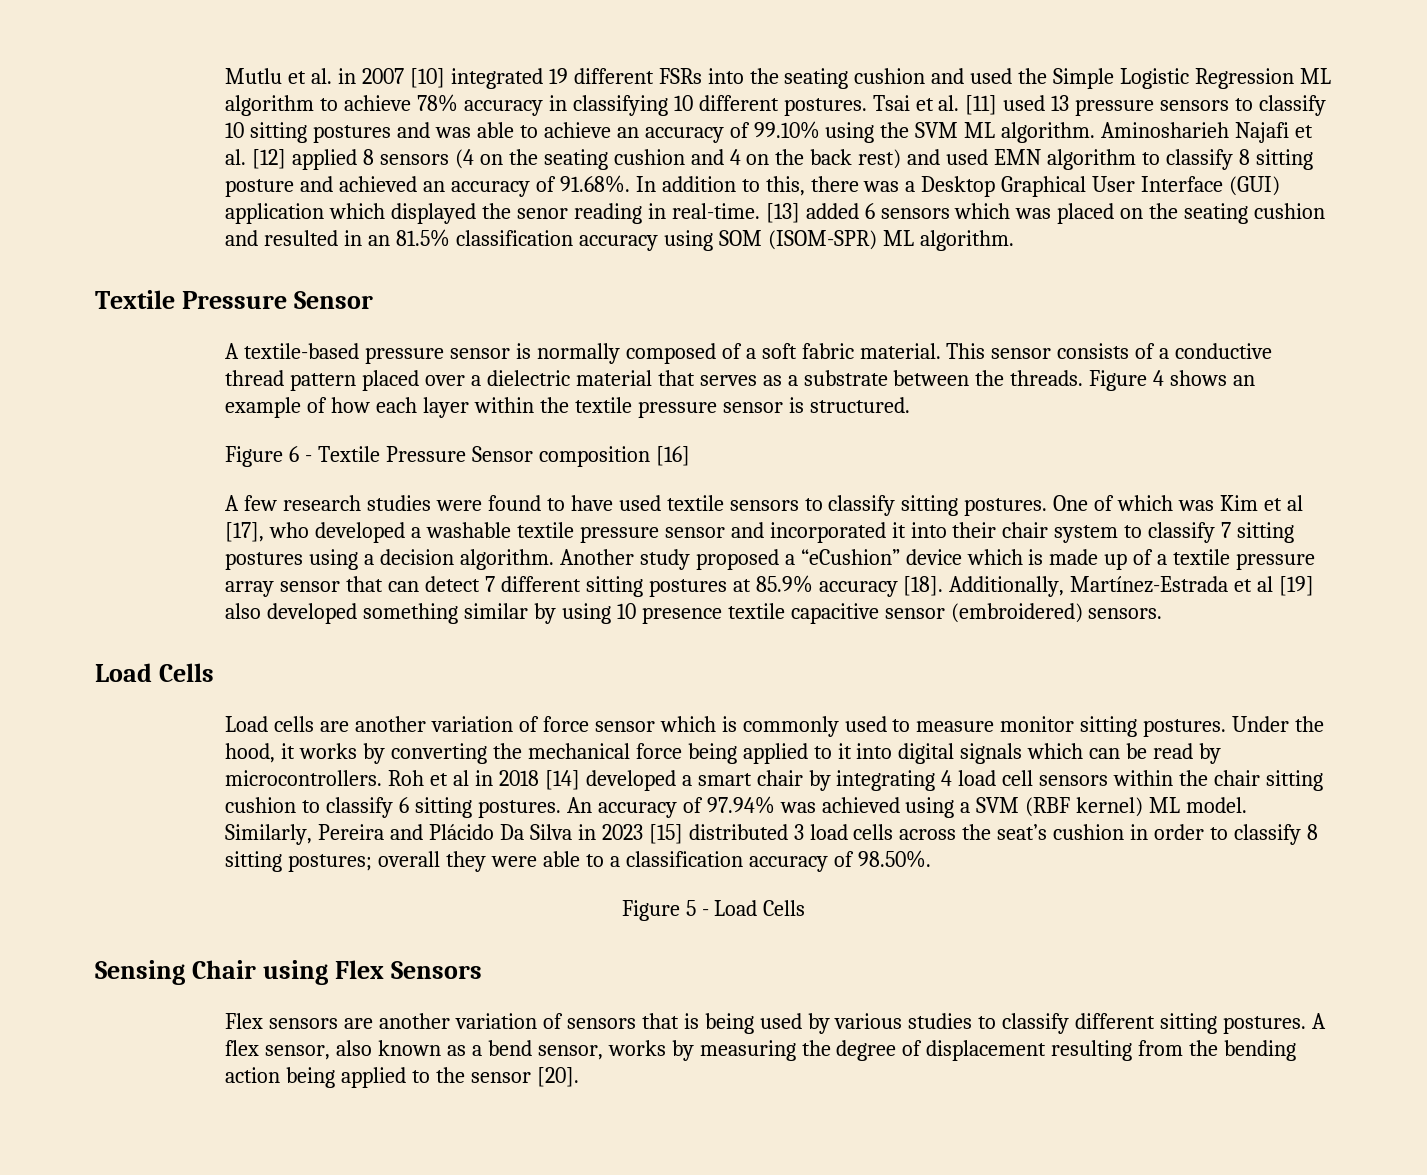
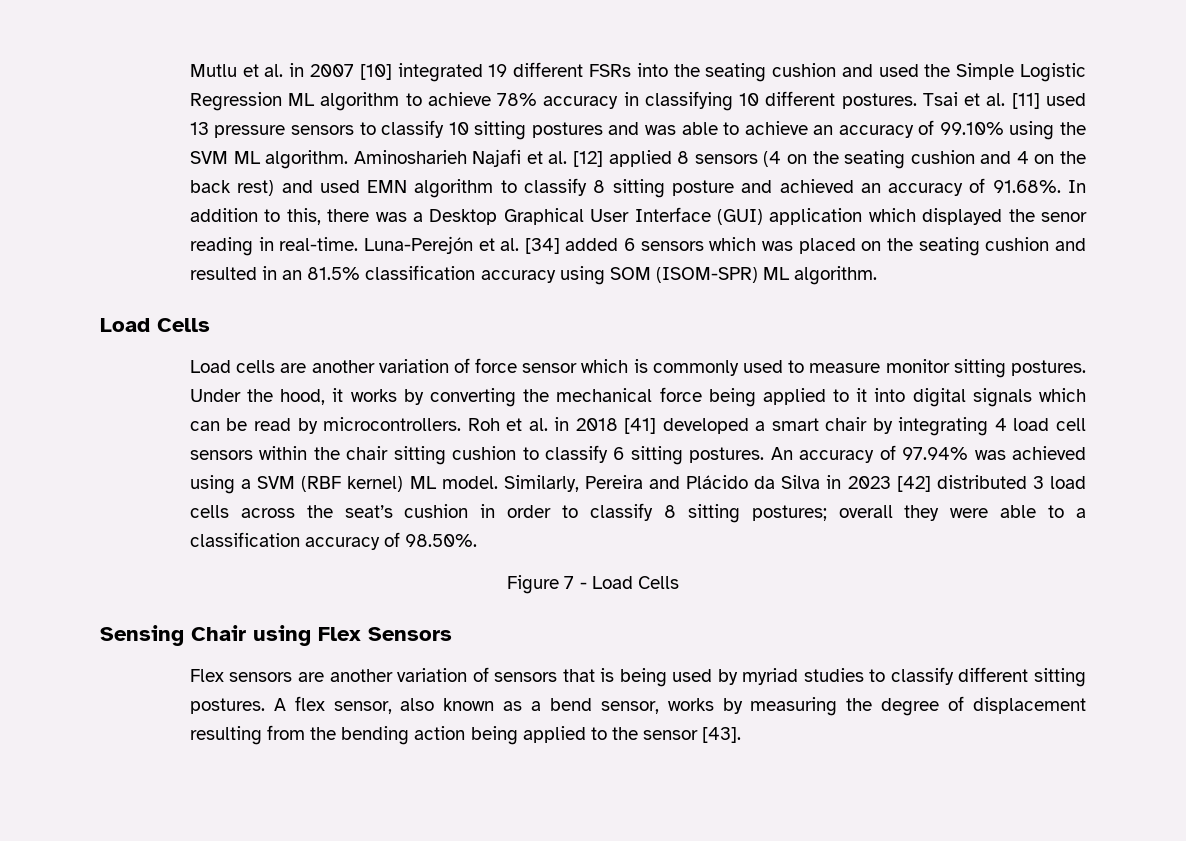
[765,203,800,223] [13] -> [363,236,560,254] Luna-Perejón et al. [34]
[95,290,373,309] [225,343,1273,364] [225,370,1256,391] [225,397,910,418] [225,446,690,467] [225,495,1303,516] [225,522,1295,543] [225,549,1316,570] [225,575,1315,597] [225,603,1163,624] // Textile Pressure Sensor // A textile-based pressure sensor is normally composed of a soft fabric material. This sensor consists of a conductive thread pattern placed over a dielectric material that serves as a substrate between the threads. Figure 4 shows an example of how each layer within the textile pressure sensor is structured. // Figure 6 - Textile Pressure Sensor composition [16] // A few research studies were found to have used textile sensors to classify sitting postures. One of which was Kim et al [17], who developed a washable textile pressure sensor and incorporated it into their chair system to classify 7 sitting postures using a decision algorithm. Another study proposed a “eCushion” device which is made up of a textile pressure array sensor that can detect 7 different sitting postures at 85.9% accuracy [18]. Additionally, Martínez-Estrada et al [19] also developed something similar by using 10 presence textile capacitive sensor (embroidered) sensors. -> (878, 275) none
[453,770,470,786] al -> [528,418,548,431] al.
[544,770,580,790] [14] -> [624,418,657,434] [41]
[499,824,524,840] Da -> [754,476,776,489] da
[648,824,683,844] [15] -> [896,476,931,492] [42]
[685,900,696,916] 5 -> [564,576,575,589] 7
[834,1013,903,1029] various -> [742,668,799,685] myriad
[536,1067,579,1087] [20]. -> [702,727,742,743] [43].

